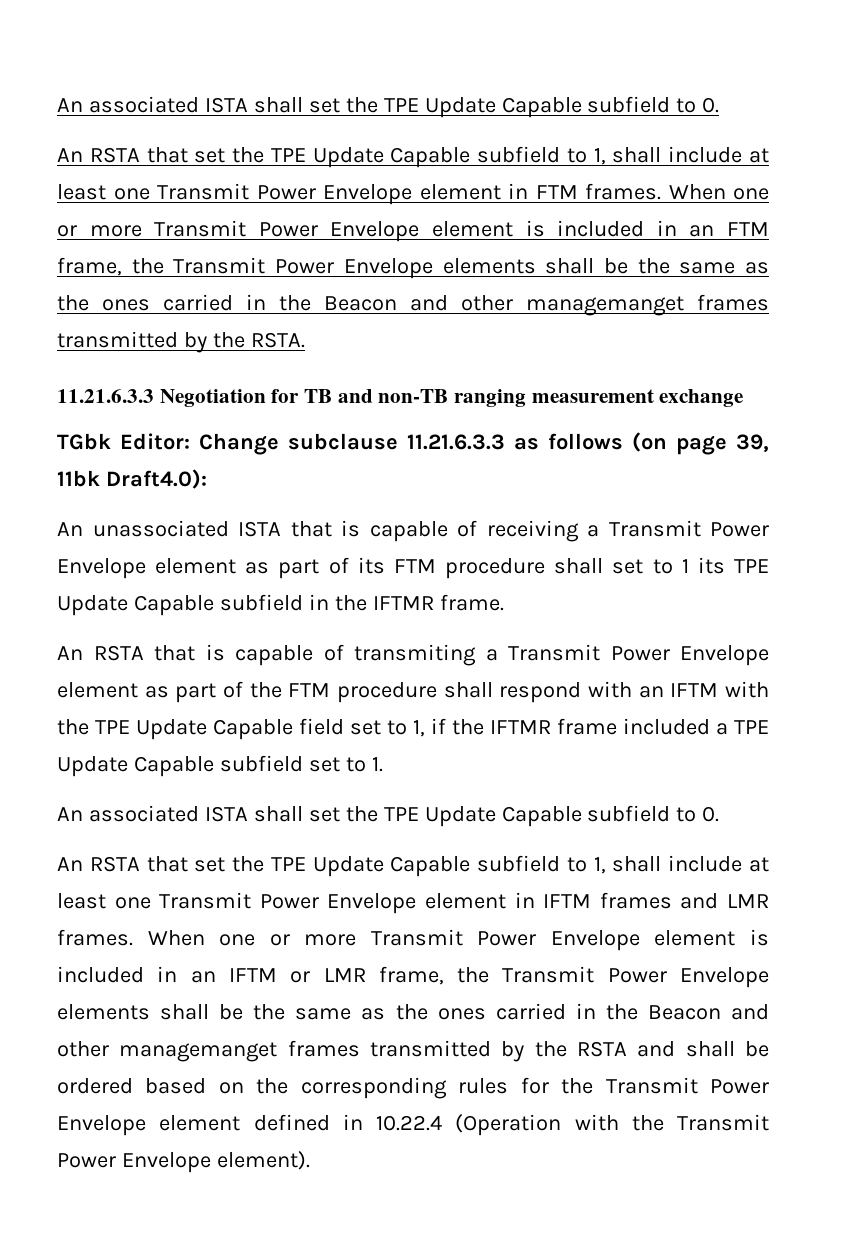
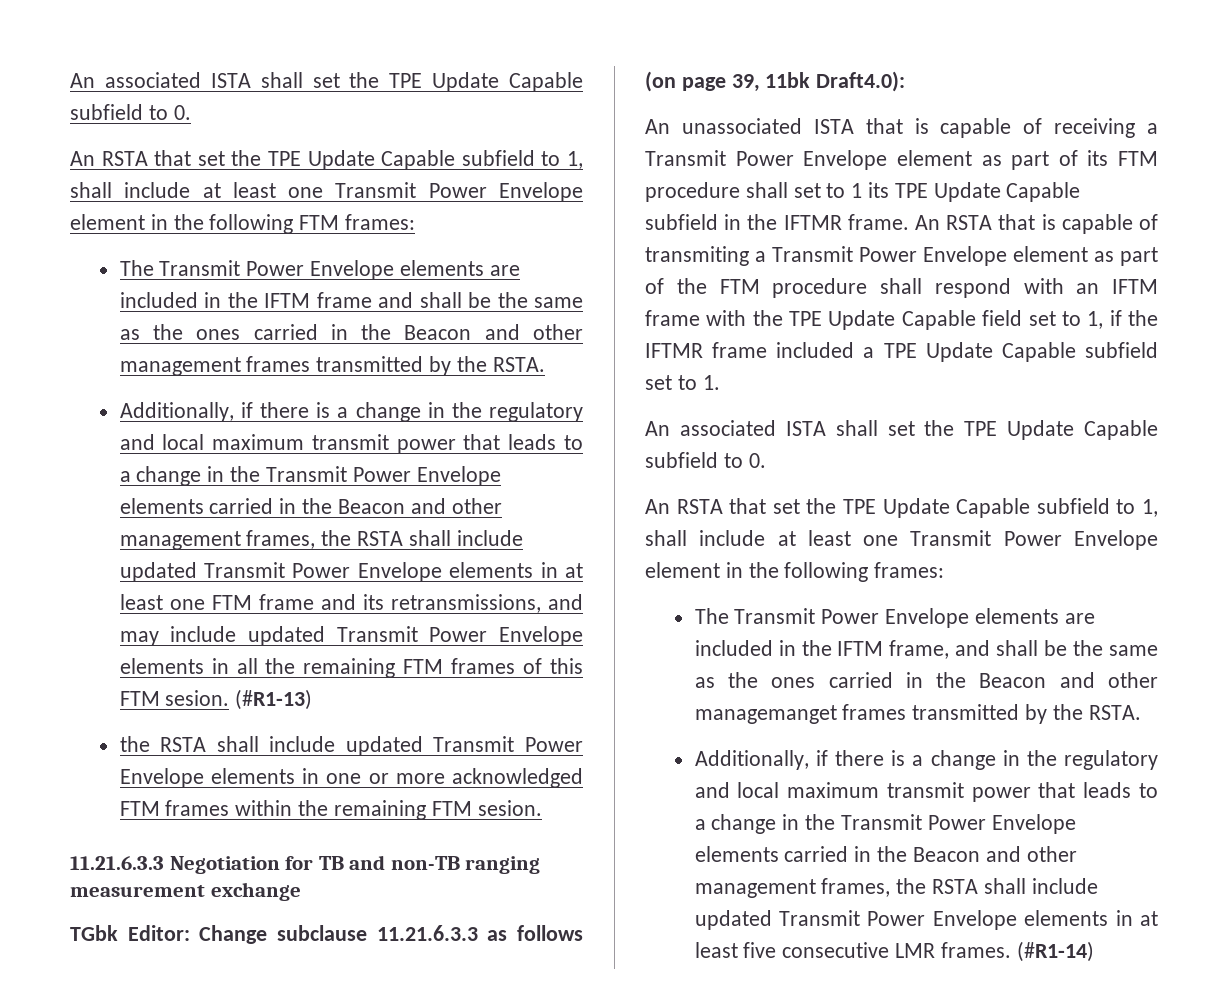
[535,183,769,200] [57,220,770,242] [57,257,536,279] FTM frames. When one or more Transmit Power Envelope element is included in an FTM frame, the Transmit Power Envelope elements -> [173,214,416,234] [119,260,520,280] [119,292,414,308] the following FTM frames: // The Transmit Power Envelope elements are included in the IFTM frame and
[526,294,769,316] [57,331,305,353] managemanget frames transmitted by the RSTA. -> [119,356,545,376] [119,402,584,422] [119,434,583,454] [119,466,501,486] [119,498,502,514] [119,530,523,550] [119,562,583,582] [119,594,583,613] [119,626,583,646] [119,658,584,678] [119,689,313,710] [119,736,583,756] [119,768,583,788] [119,800,542,820] management frames transmitted by the RSTA. // Additionally, if there is a change in the regulatory and local maximum transmit power that leads to a change in the Transmit Power Envelope elements carried in the Beacon and other management frames, the RSTA shall include updated Transmit Power Envelope elements in at least one FTM frame and its retransmissions, and may include updated Transmit Power Envelope elements in all the remaining FTM frames of this FTM sesion. (#R1-13) // the RSTA shall include updated Transmit Power Envelope elements in one or more acknowledged FTM frames within the remaining FTM sesion.
(504, 602) // -> (909, 222) none
(719, 690) none -> [645,310,700,326] frame
[543,892,770,909] [57,929,769,951] [57,966,769,988] [57,1004,150,1020] IFTM frames and LMR frames. When one or more Transmit Power Envelope element is included in an IFTM or LMR frame, the Transmit Power Envelope elements -> [748,562,945,582] [694,608,1095,628] [694,640,991,659] the following frames: // The Transmit Power Envelope elements are included in the IFTM frame, and
[576,1041,769,1057] [57,1077,769,1099] [57,1114,769,1136] [57,1151,310,1173] RSTA and shall be ordered based on the corresponding rules for the Transmit Power Envelope element defined in 10.22.4 (Operation with the Transmit Power Envelope element). -> [1088,705,1141,720] [694,750,1158,770] [694,782,1158,802] [694,814,1076,834] [694,846,1077,862] [694,878,1098,898] [694,910,1158,930] [694,941,1094,962] RSTA. // Additionally, if there is a change in the regulatory and local maximum transmit power that leads to a change in the Transmit Power Envelope elements carried in the Beacon and other management frames, the RSTA shall include updated Transmit Power Envelope elements in at least five consecutive LMR frames. (#R1-14)

